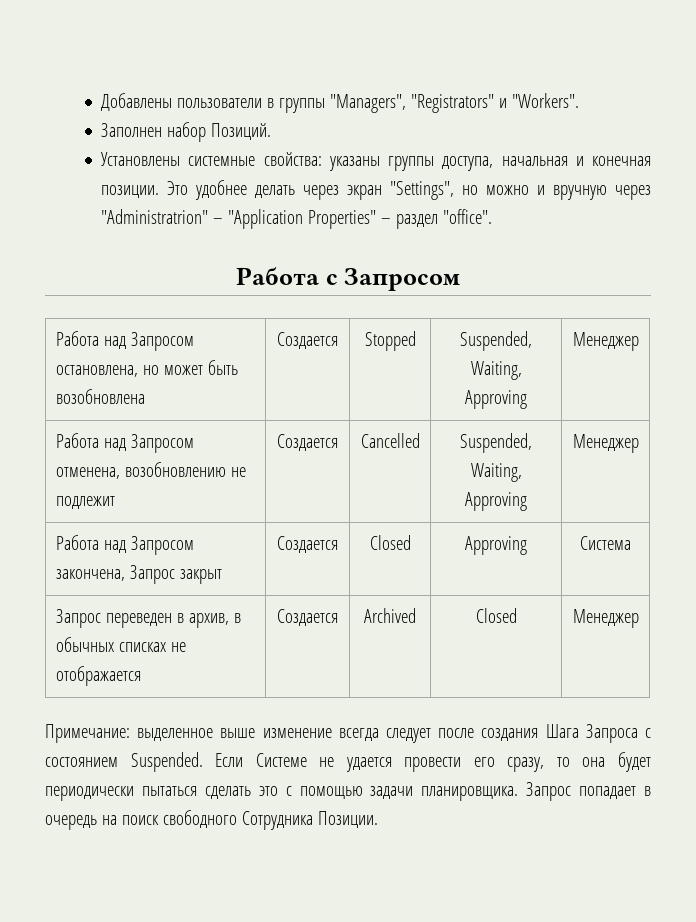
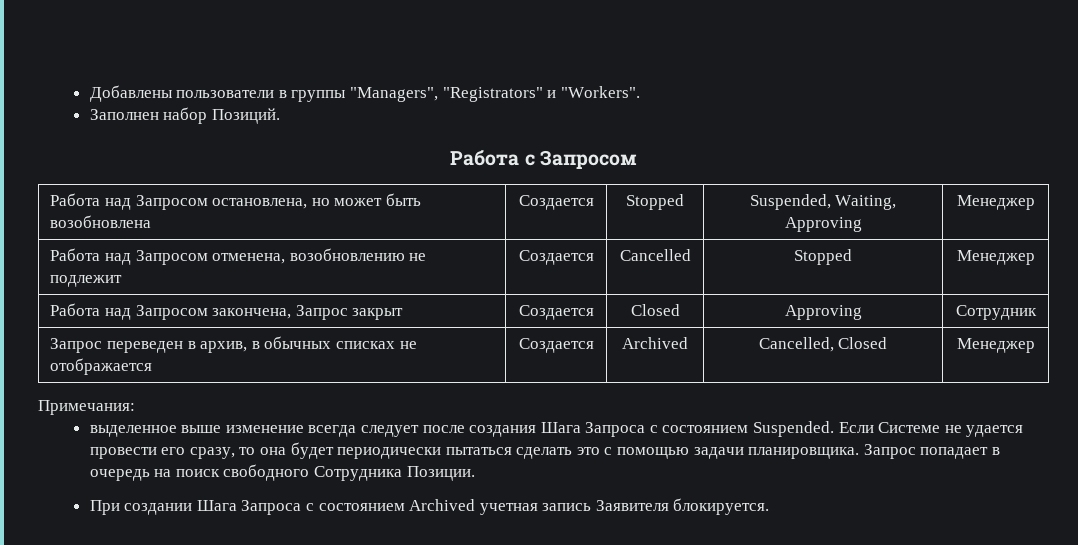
[101,152,651,171] [101,180,652,200] [101,209,493,229] // Установлены системные свойства: указаны группы доступа, начальная и конечная позиции. Это удобнее делать через экран "Settings", но можно и вручную через "Administratrion" – "Application Properties" – раздел "office". -> (280, 116) none
[460,433,532,453] [470,463,522,482] [465,492,527,511] Suspended, Waiting, Approving -> [794,249,852,265] Stopped
[580,536,631,550] Система -> [955,305,1037,320] Сотрудник
(416, 615) none -> [758,337,834,352] Cancelled,
[45,724,130,743] Примечание: -> [38,400,135,415] Примечания: //
(378, 819) none -> [89,498,770,515] // При создании Шага Запроса с состоянием Archived учетная запись Заявителя блокируется.

